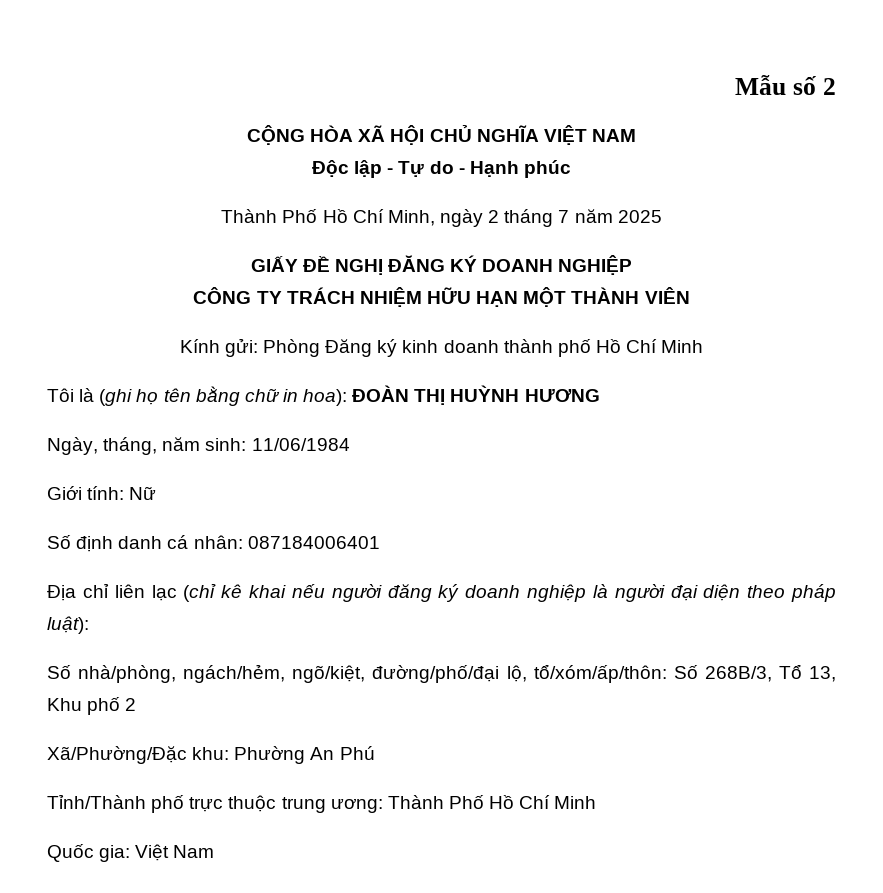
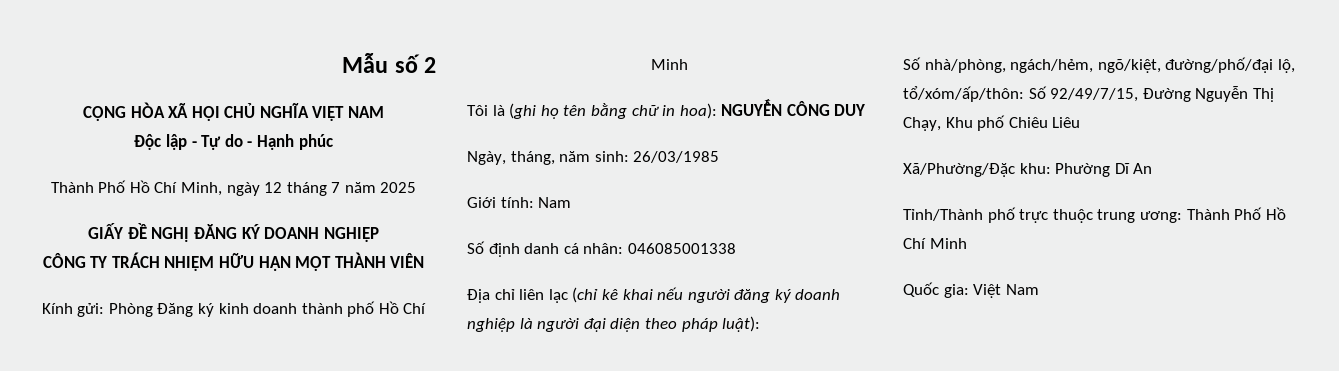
[488,210,500,223] 2 -> [264,182,283,193] 12
[352,385,600,405] ĐOÀN THỊ HUỲNH HƯƠNG -> [721,99,866,116] NGUYỄN CÔNG DUY
[251,438,350,451] 11/06/1984 -> [633,151,720,163] 26/03/1985
[129,486,157,500] Nữ -> [538,197,572,208] Nam
[247,536,380,549] 087184006401 -> [627,243,736,254] 046085001338
[704,664,837,682] [47,697,137,715] 268B/3, Tổ 13, Khu phố 2 -> [1050,86,1274,102] [903,115,1081,131] 92/49/7/15, Đường Nguyễn Thị Chạy, Khu phố Chiêu Liêu
(306, 755) none -> [1114,163,1130,174] Dĩ
[339,746,375,760] Phú -> (1153, 168) none

